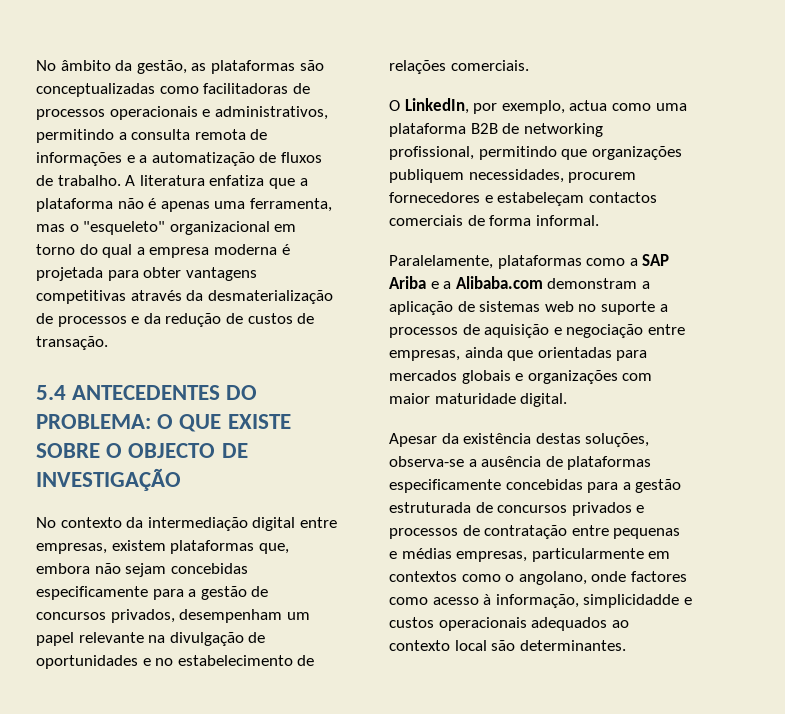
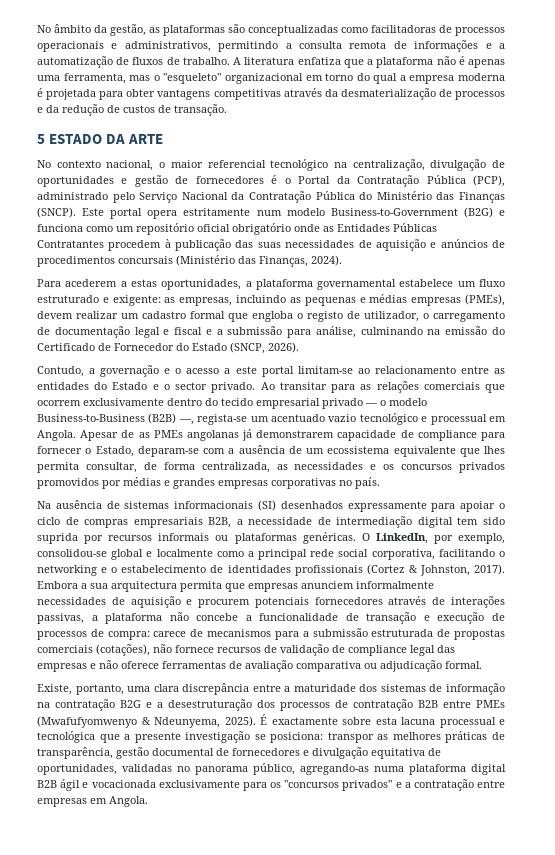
[36,385,258,400] [36,414,291,432] [36,443,248,458] [36,468,181,491] [36,517,337,531] [36,540,289,554] [36,563,248,577] [36,586,269,600] [36,609,310,623] [36,632,266,646] [36,655,315,669] [389,60,529,74] [389,98,687,114] [389,123,603,137] [389,146,682,160] [389,169,637,183] [389,192,657,206] [389,215,599,226] [389,254,670,269] [389,276,650,289] [389,301,668,315] [389,324,685,338] [389,347,648,361] [389,370,653,384] [389,393,568,407] [389,433,650,447] [389,456,652,470] [389,479,682,493] 5.4 ANTECEDENTES DO PROBLEMA: O QUE EXISTE SOBRE O OBJECTO DE INVESTIGAÇÃO // No contexto da intermediação digital entre empresas, existem plataformas que, embora não sejam concebidas especificamente para a gestão de concursos privados, desempenham um papel relevante na divulgação de oportunidades e no estabelecimento de relações comerciais. // O LinkedIn, por exemplo, actua como uma plataforma B2B de networking profissional, permitindo que organizações publiquem necessidades, procurem fornecedores e estabeleçam contactos comerciais de forma informal. // Paralelamente, plataformas como a SAP Ariba e a Alibaba.com demonstram a aplicação de sistemas web no suporte a processos de aquisição e negociação entre empresas, ainda que orientadas para mercados globais e organizações com maior maturidade digital. // Apesar da existência destas soluções, observa-se a ausência de plataformas especificamente concebidas para a gestão -> [37,134,164,144] [37,159,505,171] [37,175,505,187] [37,191,506,203] [37,207,505,219] [37,223,437,235] [37,239,506,251] [37,255,342,267] [37,279,506,290] [37,294,505,306] [37,311,505,322] [37,326,506,338] [37,342,299,354] [37,365,505,377] [37,381,505,393] [37,398,427,409] [37,413,506,425] [37,429,506,441] [37,445,505,457] [37,462,505,473] [37,477,380,489] [37,500,506,512] [37,516,506,528] [37,532,506,544] [37,549,506,560] [37,564,506,576] [37,581,434,592] [37,596,505,608] [37,612,506,624] [37,628,368,640] 5 ESTADO DA ARTE // No contexto nacional, o maior referencial tecnológico na centralização, divulgação de oportunidades e gestão de fornecedores é o Portal da Contratação Pública (PCP), administrado pelo Serviço Nacional da Contratação Pública do Ministério das Finanças (SNCP). Este portal opera estritamente num modelo Business-to-Government (B2G) e funciona como um repositório oficial obrigatório onde as Entidades Públicas Contratantes procedem à publicação das suas necessidades de aquisição e anúncios de procedimentos concursais (Ministério das Finanças, 2024). // Para acederem a estas oportunidades, a plataforma governamental estabelece um fluxo estruturado e exigente: as empresas, incluindo as pequenas e médias empresas (PMEs), devem realizar um cadastro formal que engloba o registo de utilizador, o carregamento de documentação legal e fiscal e a submissão para análise, culminando na emissão do Certificado de Fornecedor do Estado (SNCP, 2026). // Contudo, a governação e o acesso a este portal limitam-se ao relacionamento entre as entidades do Estado e o sector privado. Ao transitar para as relações comerciais que ocorrem exclusivamente dentro do tecido empresarial privado — o modelo Business-to-Business (B2B) —, regista-se um acentuado vazio tecnológico e processual em Angola. Apesar de as PMEs angolanas já demonstrarem capacidade de compliance para fornecer o Estado, deparam-se com a ausência de um ecossistema equivalente que lhes permita consultar, de forma centralizada, as necessidades e os concursos privados promovidos por médias e grandes empresas corporativas no país. // Na ausência de sistemas informacionais (SI) desenhados expressamente para apoiar o ciclo de compras empresariais B2B, a necessidade de intermediação digital tem sido suprida por recursos informais ou plataformas genéricas. O LinkedIn, por exemplo, consolidou-se global e localmente como a principal rede social corporativa, facilitando o networking e o estabelecimento de identidades profissionais (Cortez & Johnston, 2017). Embora a sua arquitectura permita que empresas anunciem informalmente necessidades de aquisição e procurem potenciais fornecedores através de interações passivas, a plataforma não concebe a funcionalidade de transação e execução de processos de compra: carece de mecanismos para a submissão
[497,502,645,516] [389,525,681,539] [389,548,671,562] [389,571,687,585] [389,594,692,608] [389,617,629,631] [389,640,626,651] concursos privados e processos de contratação entre pequenas e médias empresas, particularmente em contextos como o angolano, onde factores como acesso à informação, simplicidadde e custos operacionais adequados ao contexto local são determinantes. -> [453,629,505,640] [37,644,455,656] [37,660,482,672] [37,683,505,695] [37,699,505,711] [37,714,505,728] [37,731,506,743] [37,747,441,759] [37,763,506,775] [37,779,506,791] [37,796,148,807] propostas comerciais (cotações), não fornece recursos de validação de compliance legal das empresas e não oferece ferramentas de avaliação comparativa ou adjudicação formal. // Existe, portanto, uma clara discrepância entre a maturidade dos sistemas de informação na contratação B2G e a desestruturação dos processos de contratação B2B entre PMEs (Mwafufyomwenyo & Ndeunyema, 2025). É exactamente sobre esta lacuna processual e tecnológica que a presente investigação se posiciona: transpor as melhores práticas de transparência, gestão documental de fornecedores e divulgação equitativa de oportunidades, validadas no panorama público, agregando-as numa plataforma digital B2B ágil e vocacionada exclusivamente para os "concursos privados" e a contratação entre empresas em Angola.

